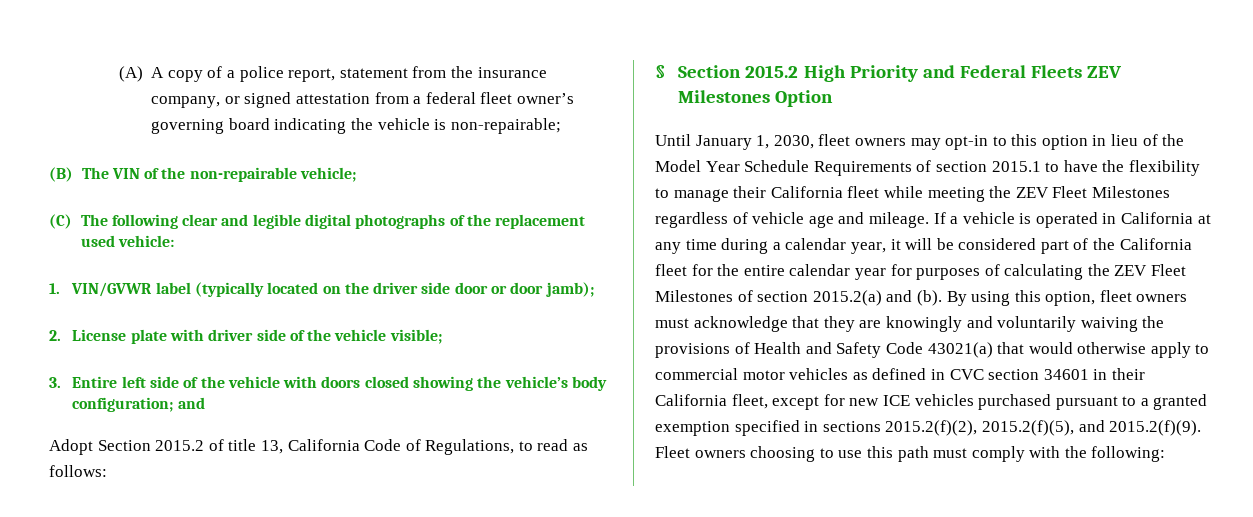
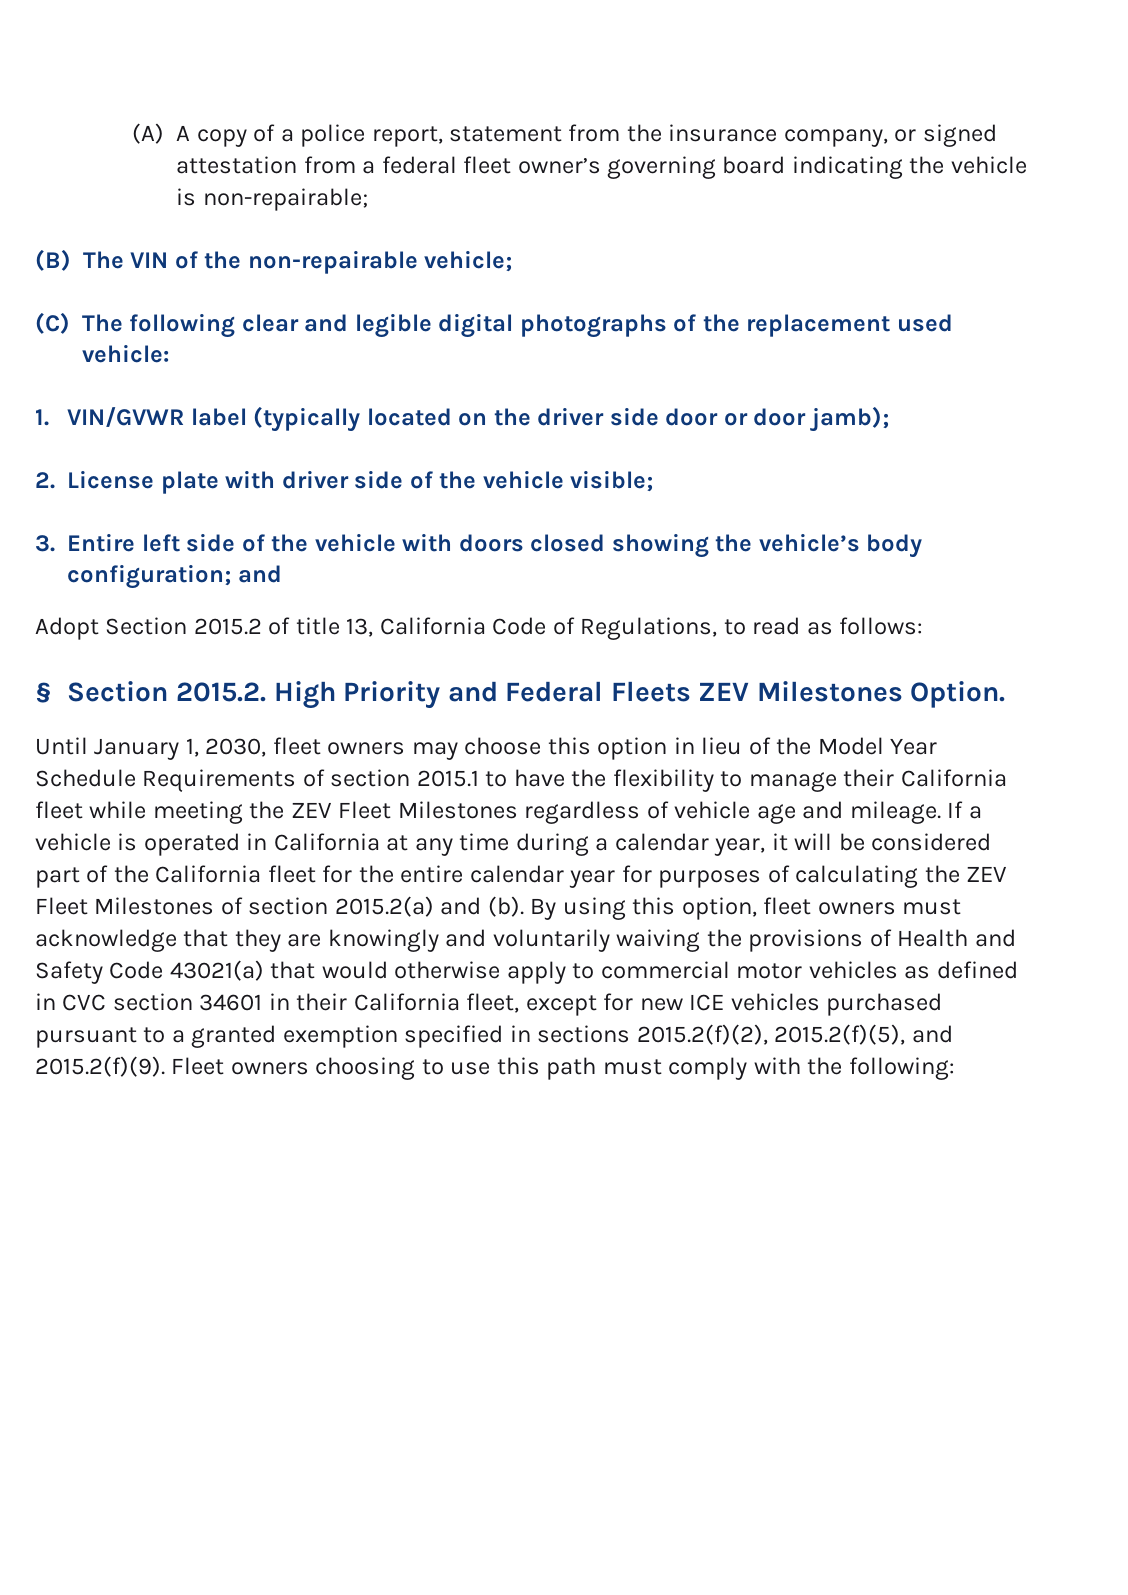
[745,65,799,78] 2015.2 -> [175,682,266,702] 2015.2.
[775,90,834,107] Option -> [910,681,1006,708] Option.
[945,135,1007,150] opt-in to -> [464,737,542,755] choose

